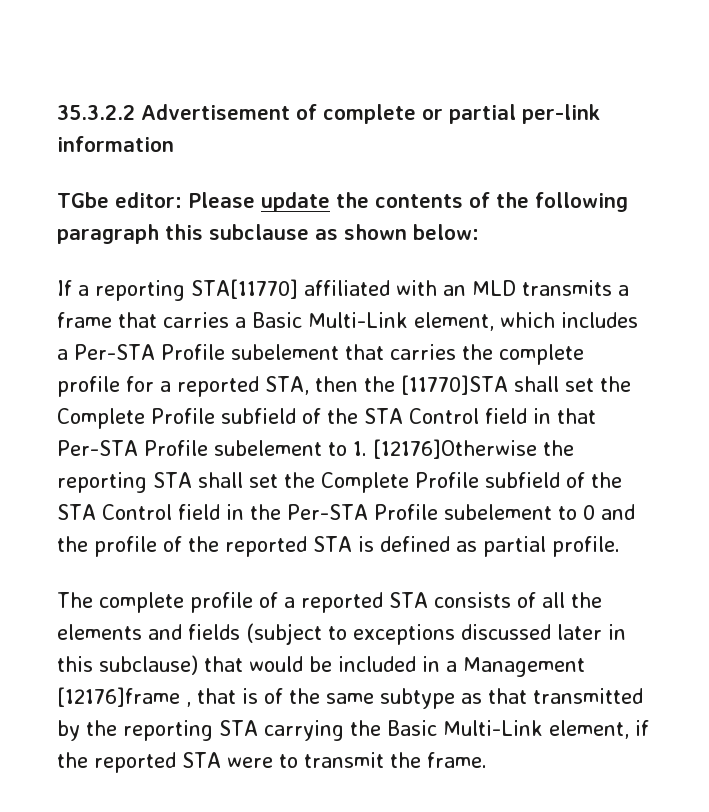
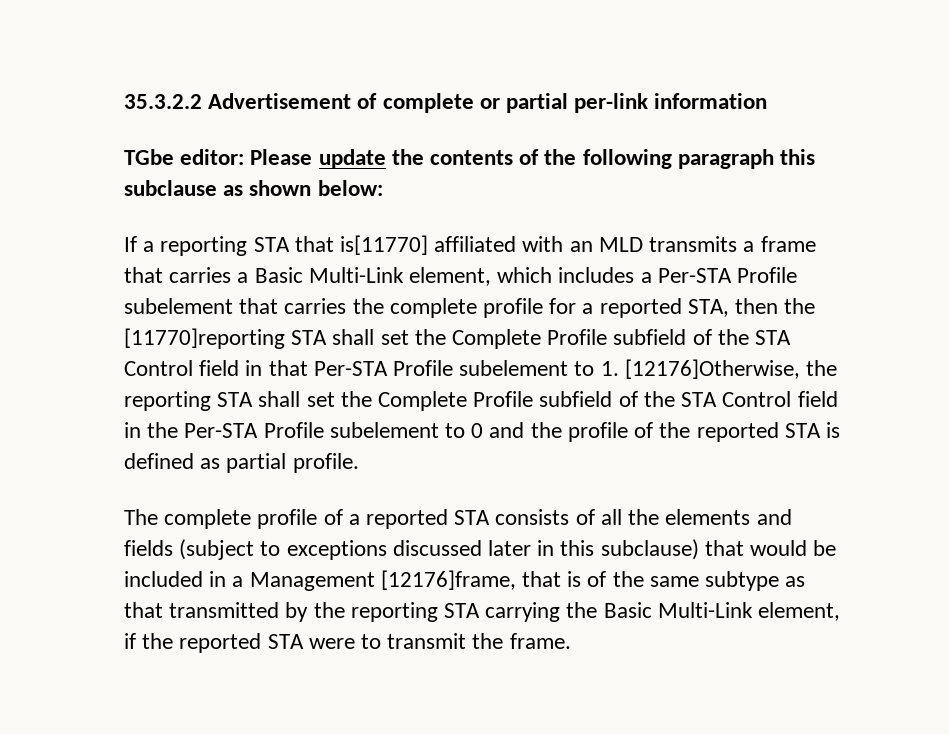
[191,279,298,299] STA[11770] -> [253,235,429,255] STA that is[11770]
[400,375,508,395] [11770]STA -> [124,328,328,349] [11770]reporting STA
[372,439,537,459] [12176]Otherwise -> [624,359,800,379] [12176]Otherwise,
[57,687,191,707] [12176]frame , -> [380,570,516,590] [12176]frame,

